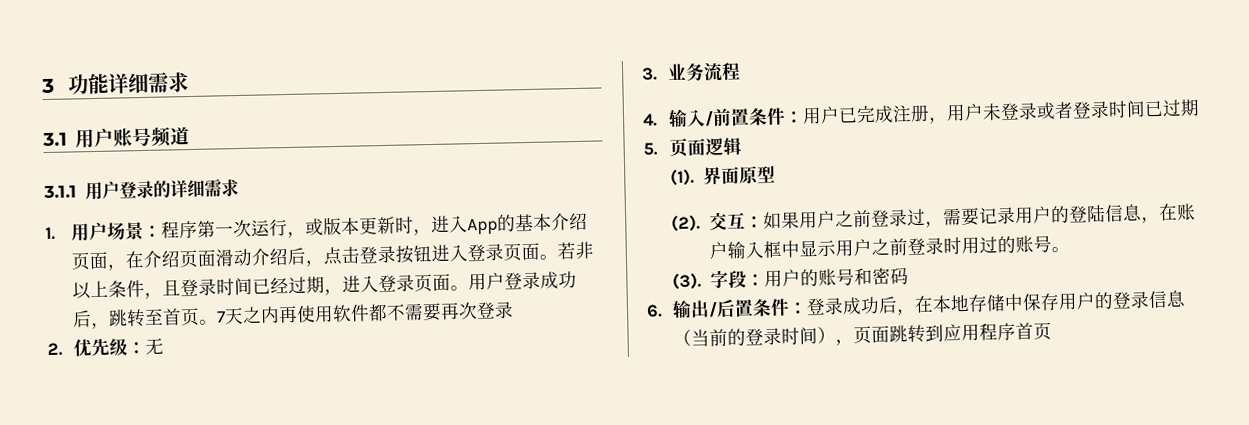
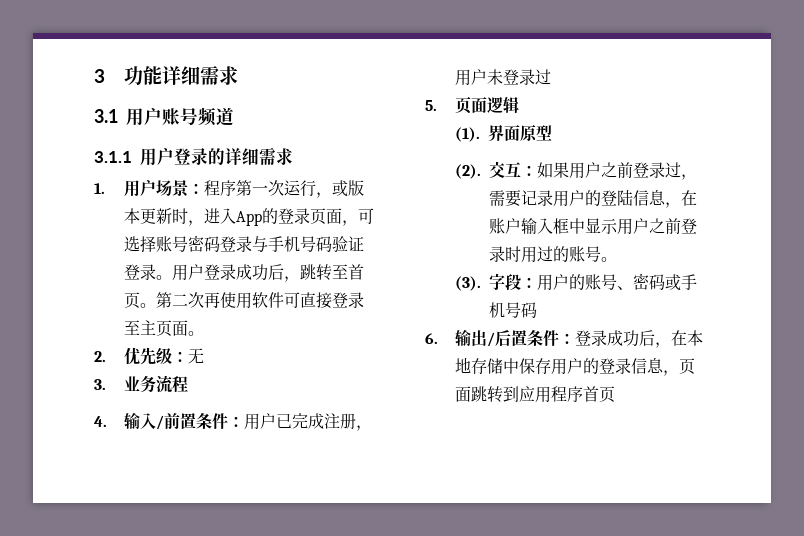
[514,212,588,232] [70,241,594,271] [71,273,451,300] 基本介绍页面，在介绍页面滑动介绍后，点击登录按钮进入登录页面。若非以上条件，且登录时间已经过期，进入登录页面 -> [278,208,375,226] [124,235,365,252] [124,264,157,280] 登录页面，可选择账号密码登录与手机号码验证登录
[215,301,514,325] 7天之内再使用软件都不需要再次登录 -> [156,292,365,309] [124,320,205,337] 第二次再使用软件可直接登录至主页面。
[1035,99,1200,120] 或者登录时间已过期 -> [535,69,552,85] 过
[853,267,909,286] 和密码 -> [617,273,698,291] [489,302,538,318] 、密码或手机号码
[672,326,836,348] （当前的登录时间） -> (665, 365) none

